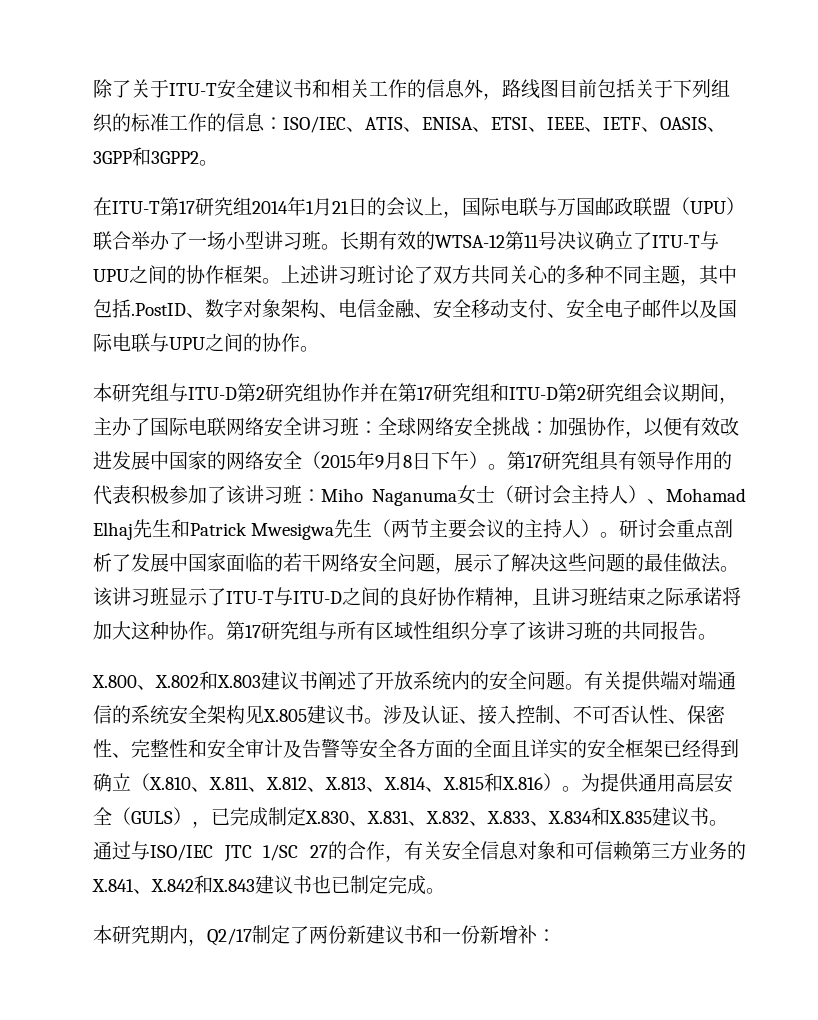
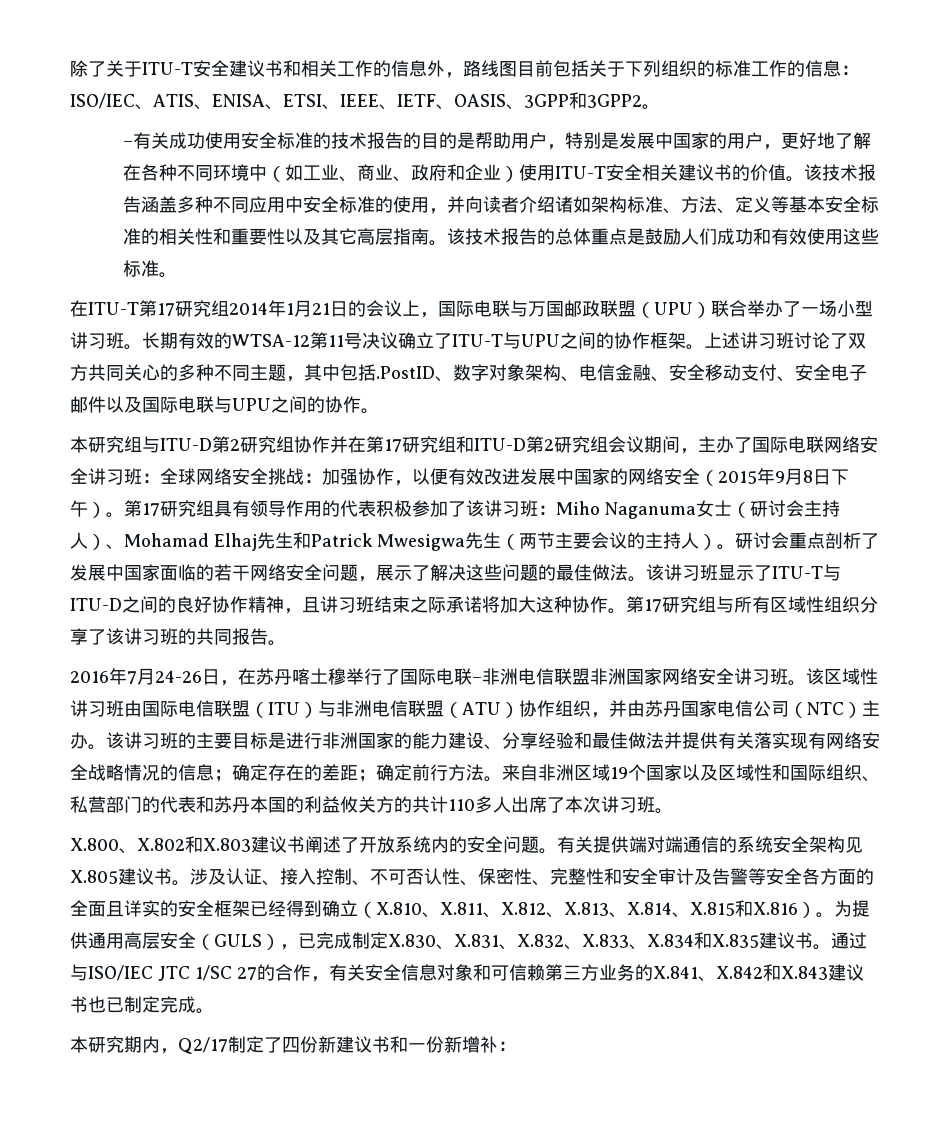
(218, 163) none -> [122,132,871,150] [122,164,876,182] [122,196,879,214] [122,228,879,246] [122,260,177,278] // –有关成功使用安全标准的技术报告的目的是帮助用户，特别是发展中国家的用户，更好地了解在各种不同环境中（如工业、商业、政府和企业）使用ITU-T安全相关建议书的价值。该技术报告涵盖多种不同应用中安全标准的使用，并向读者介绍诸如架构标准、方法、定义等基本安全标准的相关性和重要性以及其它高层指南。该技术报告的总体重点是鼓励人们成功和有效使用这些标准。
(717, 637) none -> [70,668,878,686] [70,700,880,718] [70,732,880,750] [70,764,880,782] [70,796,673,814] // 2016年7月24-26日，在苏丹喀土穆举行了国际电联–非洲电信联盟非洲国家网络安全讲习班。该区域性讲习班由国际电信联盟（ITU）与非洲电信联盟（ATU）协作组织，并由苏丹国家电信公司（NTC）主办。该讲习班的主要目标是进行非洲国家的能力建设、分享经验和最佳做法并提供有关落实现有网络安全战略情况的信息；确定存在的差距；确定前行方法。来自非洲区域19个国家以及区域性和国际组织、私营部门的代表和苏丹本国的利益攸关方的共计110多人出席了本次讲习班。
[309,925,328,944] 两 -> [282,1037,300,1053] 四

